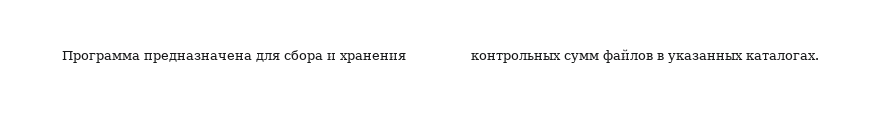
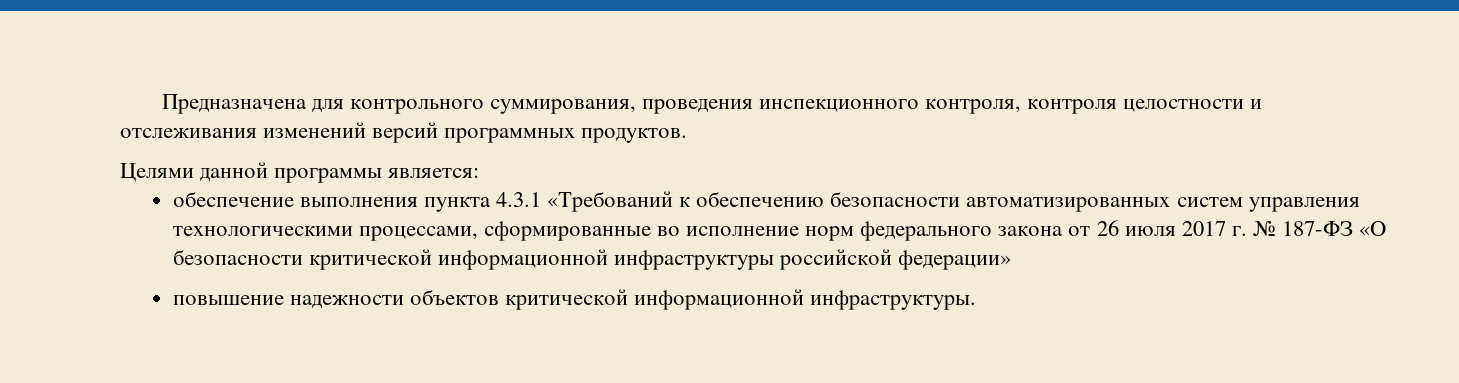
[62,49,819,63] Программа предназначена для сбора и хранения контрольных сумм файлов в указанных каталогах. -> [161,94,1263,114] [120,122,688,143] [120,162,480,183] [172,191,1360,212] [172,220,1386,241] [172,249,1012,270] [172,289,977,310] Предназначена для контрольного суммирования, проведения инспекционного контроля, контроля целостности и отслеживания изменений версий программных продуктов. // Целями данной программы является: // обеспечение выполнения пункта 4.3.1 «Требований к обеспечению безопасности автоматизированных систем управления технологическими процессами, сформированные во исполнение норм федерального закона от 26 июля 2017 г. № 187-ФЗ «О безопасности критической информационной инфраструктуры российской федерации» // повышение надежности объектов критической информационной инфраструктуры.

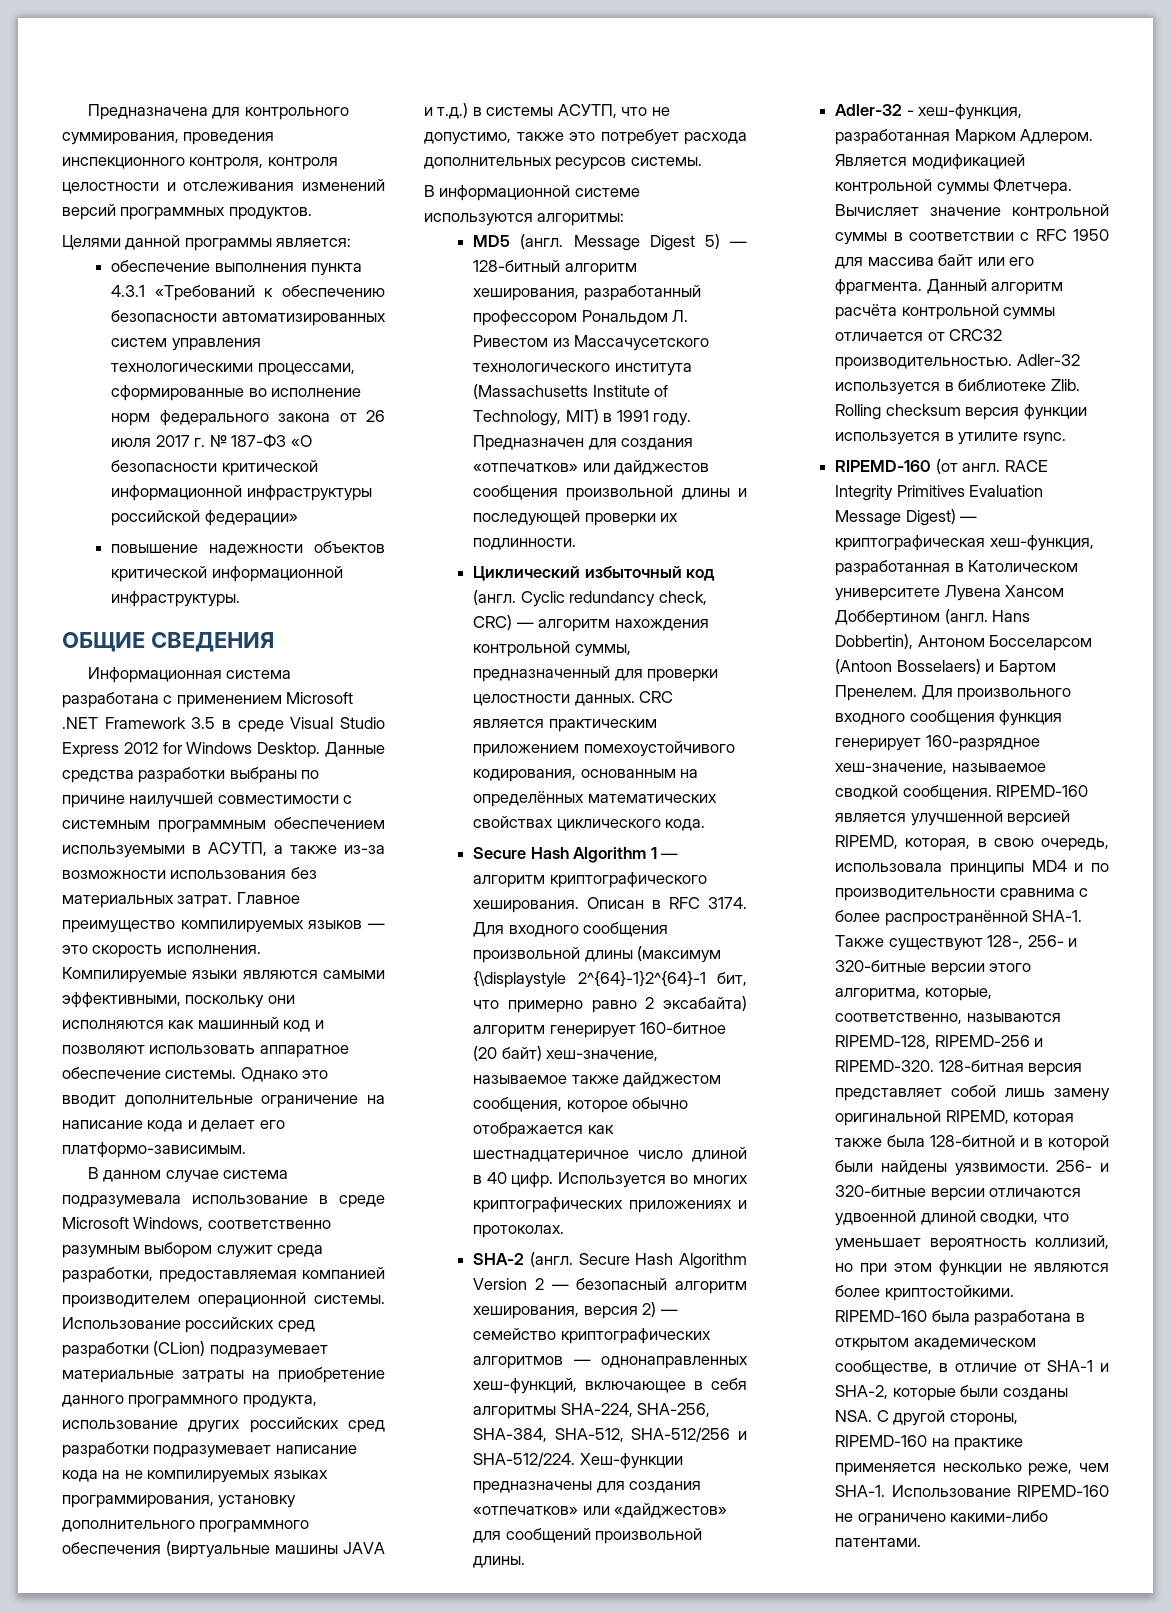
(977, 300) none -> [62,632,274,652] [87,667,292,683] [62,692,354,708] [62,717,385,733] [62,742,386,758] [62,767,320,783] [62,792,353,808] [62,817,385,833] [62,842,385,858] [62,867,317,879] [62,892,300,908] [62,920,385,933] [62,945,261,958] [62,967,385,983] [62,992,295,1008] [62,1017,324,1032] [62,1045,349,1058] [62,1067,329,1082] [62,1095,385,1108] [62,1120,285,1132] [62,1142,246,1158] [87,1167,289,1183] [62,1195,385,1208] [62,1217,331,1231] [62,1242,324,1258] [62,1267,385,1283] [62,1292,386,1308] [62,1317,315,1333] [62,1341,328,1358] [62,1367,385,1383] [62,1395,317,1408] [62,1417,385,1433] [62,1442,357,1458] [62,1470,328,1483] [62,1495,297,1508] [62,1520,310,1533] [62,1541,385,1558] [424,103,670,119] [424,129,747,145] [424,157,702,170] [424,185,640,201] [424,213,625,226] [473,234,747,251] [473,260,637,276] [473,285,701,301] [473,310,689,326] [473,335,710,351] [473,363,692,376] [473,384,669,399] [473,409,692,426] [473,435,694,451] [473,460,710,475] [473,485,747,501] [473,510,679,526] [473,538,577,550] [473,566,716,581] [473,590,707,607] [473,615,709,632] [473,641,631,657] [473,666,719,682] [473,691,674,706] [473,719,657,732] [473,741,735,757] [473,769,699,782] [473,791,717,807] [473,816,706,831] [473,847,679,863] [473,872,707,888] [473,897,747,913] [473,922,669,937] [473,946,722,963] [473,971,747,988] [473,996,747,1013] [473,1022,727,1038] [473,1046,659,1061] [473,1072,722,1087] [473,1097,689,1113] [473,1122,614,1138] [473,1147,747,1163] [473,1172,748,1188] [473,1197,747,1213] [473,1225,565,1238] [473,1252,747,1269] [473,1278,747,1294] [473,1302,678,1319] [473,1328,711,1344] [473,1356,748,1369] [473,1378,747,1394] [473,1403,711,1419] [473,1427,747,1442] [473,1452,683,1469] [473,1481,702,1494] [473,1503,728,1518] [473,1528,703,1544] [473,1556,526,1568] [835,104,1023,120] [835,129,1094,145] [835,154,1025,170] [835,178,1073,195] [835,204,1109,220] [835,229,1109,245] [835,254,1035,269] [835,279,1064,295] [835,304,1056,320] [835,329,1003,341] [835,354,1080,370] [835,379,1080,395] [835,404,1087,420] [835,432,1066,445] [835,459,1048,474] [835,485,1044,501] [835,509,978,526] [835,535,1094,551] [835,560,1079,576] [835,585,1065,601] [835,609,1031,626] [835,634,1093,651] [835,659,1056,676] [835,685,1072,701] [835,710,1063,726] [835,735,1040,751] [835,763,1046,774] [835,785,1089,800] [835,810,1071,826] [835,835,1109,851] [835,860,1109,876] [835,888,1089,901] [835,910,1083,926] [835,935,1078,951] [835,960,1032,976] [835,988,992,1001] [835,1013,1061,1024] [835,1035,1044,1049] [835,1060,1083,1076] [835,1085,1110,1101] [835,1110,1075,1126] [835,1135,1109,1151] [835,1160,1109,1176] [835,1185,1082,1201] [835,1210,1069,1226] [835,1235,1109,1251] [835,1260,1109,1276] [835,1285,1014,1301] [835,1310,1085,1326] [835,1338,1036,1351] [835,1360,1109,1375] [835,1385,1068,1401] [835,1410,1018,1426] [835,1435,1024,1451] [835,1463,1109,1476] [835,1485,1109,1497] [835,1510,1049,1526] [835,1538,922,1547] // ОБЩИЕ СВЕДЕНИЯ // Информационная система разработана с применением Microsoft .NET Framework 3.5 в среде Visual Studio Express 2012 for Windows Desktop. Данные средства разработки выбраны по причине наилучшей совместимости с системным программным обеспечением используемыми в АСУТП, а также из-за возможности использования без материальных затрат. Главное преимущество компилируемых языков — это скорость исполнения. Компилируемые языки являются самыми эффективными, поскольку они исполняются как машинный код и позволяют использовать аппаратное обеспечение системы. Однако это вводит дополнительные ограничение на написание кода и делает его платформо-зависимым. // В данном случае система подразумевала использование в среде Microsoft Windows, соответственно разумным выбором служит среда разработки, предоставляемая компанией производителем операционной системы. Использование российских сред разработки (CLion) подразумевает материальные затраты на приобретение данного программного продукта, использование других российских сред разработки подразумевает написание кода на не компилируемых языках программирования, установку дополнительного программного обеспечения (виртуальные машины JAVA и т.д.) в системы АСУТП, что не допустимо, также это потребует расхода дополнительных ресурсов системы. // В информационной системе используются алгоритмы: // MD5 (англ. Message Digest 5) — 128-битный алгоритм хеширования, разработанный профессором Рональдом Л. Ривестом из Массачусетского технологического института (Massachusetts Institute of Technology, MIT) в 1991 году. Предназначен для создания «отпечатков» или дайджестов сообщения произвольной длины и последующей проверки их подлинности. // Циклический избыточный код (англ. Cyclic redundancy check, CRC) — алгоритм нахождения контрольной суммы, предназначенный для проверки целостности данных. CRC является практическим приложением помехоустойчивого кодирования, основанным на определённых математических свойствах циклического кода. // Secure Hash Algorithm 1 — алгоритм криптографического хеширования. Описан в RFC 3174. Для входного сообщения произвольной длины (максимум {\displaystyle 2^{64}-1}2^{64}-1 бит, что примерно равно 2 эксабайта) алгоритм генерирует 160-битное (20 байт) хеш-значение, называемое также дайджестом сообщения, которое обычно отображается как шестнадцатеричное число длиной в 40 цифр. Используется во многих криптографических приложениях и протоколах. // SHA-2 (англ. Secure Hash Algorithm Version 2 — безопасный алгоритм хеширования, версия 2) — семейство криптографических алгоритмов — однонаправленных хеш-функций, включающее в себя алгоритмы SHA-224, SHA-256, SHA-384, SHA-512, SHA-512/256 и SHA-512/224. Хеш-функции предназначены для создания «отпечатков» или «дайджестов» для сообщений произвольной длины. // Adler-32 - хеш-функция, разработанная Марком Адлером. Является модификацией контрольной суммы Флетчера. Вычисляет значение контрольной суммы в соответствии с RFC 1950 для массива байт или его фрагмента. Данный алгоритм расчёта контрольной суммы отличается от CRC32 производительностью. Adler-32 используется в библиотеке Zlib. Rolling checksum версия функции используется в утилите rsync. // RIPEMD-160 (от англ. RACE Integrity Primitives Evaluation Message Digest) — криптографическая хеш-функция, разработанная в Католическом университете Лувена Хансом Доббертином (англ. Hans Dobbertin), Антоном Босселарсом (Antoon Bosselaers) и Бартом Пренелем. Для произвольного входного сообщения функция генерирует 160-разрядное хеш-значение, называемое сводкой сообщения. RIPEMD-160 является улучшенной версией RIPEMD, которая, в свою очередь, использовала принципы MD4 и по производительности сравнима с более распространённой SHA-1. Также существуют 128-, 256- и 320-битные версии этого алгоритма, которые, соответственно, называются RIPEMD-128, RIPEMD-256 и RIPEMD-320. 128-битная версия представляет собой лишь замену оригинальной RIPEMD, которая также была 128-битной и в которой были найдены уязвимости. 256- и 320-битные версии отличаются удвоенной длиной сводки, что уменьшает вероятность коллизий, но при этом функции не являются более криптостойкими. RIPEMD-160 была разработана в открытом академическом сообществе, в отличие от SHA-1 и SHA-2, которые были созданы NSA. С другой стороны, RIPEMD-160 на практике применяется несколько реже, чем SHA-1. Использование RIPEMD-160 не ограничено какими-либо патентами.

